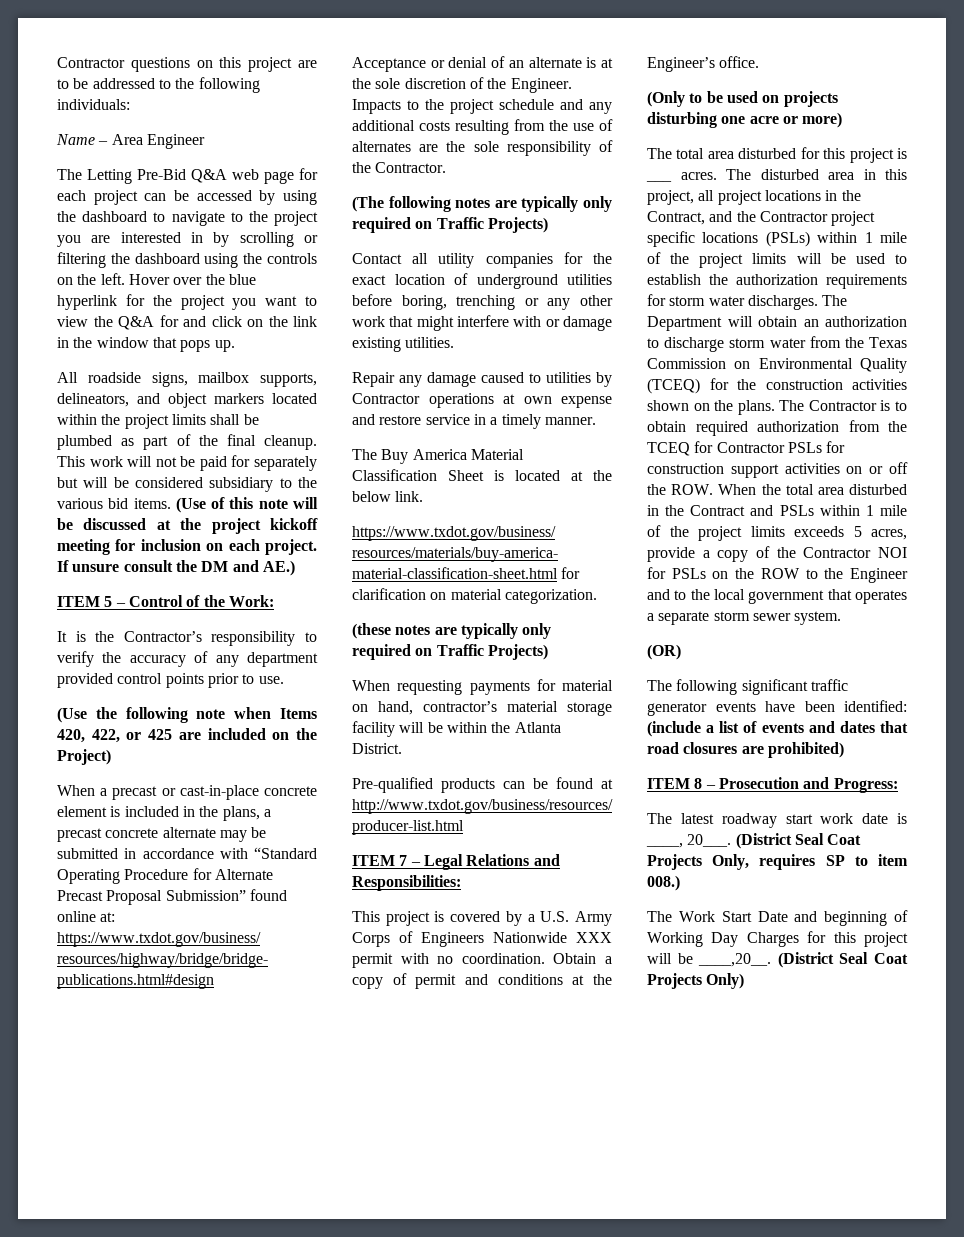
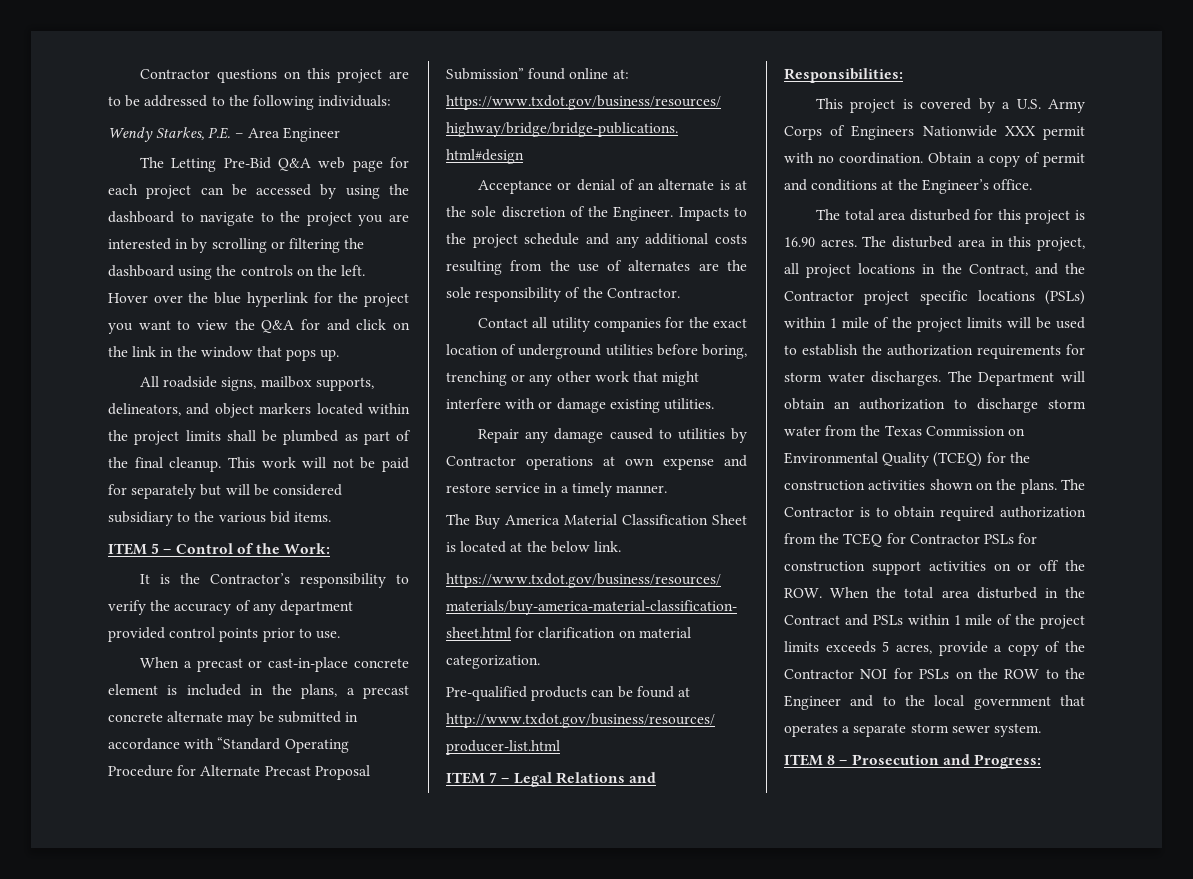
[56,134,95,145] Name -> [108,127,231,142] Wendy Starkes, P.E.
[175,497,318,513] [57,518,318,534] [57,539,317,555] [57,560,295,576] (Use of this note will be discussed at the project kickoff meeting for inclusion on each project. If unsure consult the DM and AE.) -> (331, 517) none
[57,707,317,723] [57,728,317,743] [57,749,111,765] // (Use the following note when Items 420, 422, or 425 are included on the Project) -> (340, 635) none
[352,196,612,212] [352,217,548,233] // (The following notes are typically only required on Traffic Projects) -> (680, 293) none
[352,623,552,639] [352,644,548,660] [352,679,613,695] [352,701,612,716] [352,721,561,737] [352,743,402,754] // (these notes are typically only required on Traffic Projects) // When requesting payments for material on hand, contractor’s material storage facility will be within the Atlanta District. -> (540, 662) none
[647,91,838,107] [647,112,843,128] // (Only to be used on projects disturbing one acre or more) -> (1032, 184) none
[646,180,672,182] ___ -> [784,237,815,247] 16.90
[647,644,681,660] [647,679,848,695] [647,700,907,716] [647,721,908,737] [647,742,844,758] // (OR) // The following significant traffic generator events have been identified: (include a list of events and dates that road closures are prohibited) -> (1041, 730) none
[647,813,907,828] [646,833,862,849] [647,854,908,870] [647,875,680,891] [647,910,908,926] [647,931,908,947] [647,952,908,968] [647,973,745,989] // The latest roadway start work date is ____, 20___. (District Seal Coat Projects Only, requires SP to item 008.) // The Work Start Date and beginning of Working Day Charges for this project will be ____,20__. (District Seal Coat Projects Only) -> (1041, 761) none

